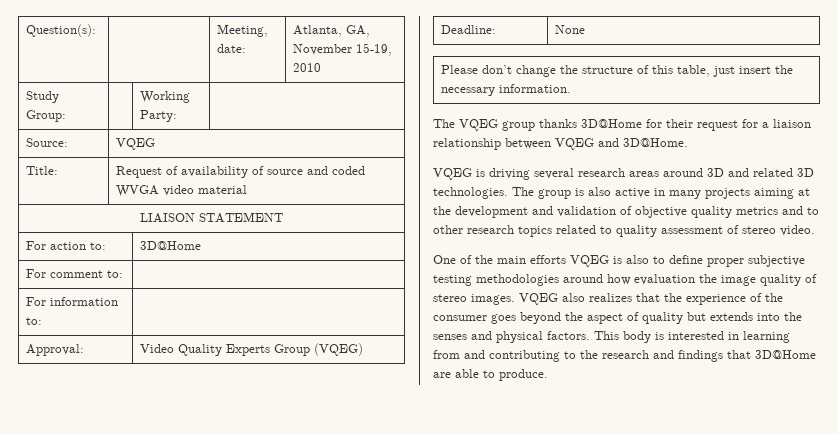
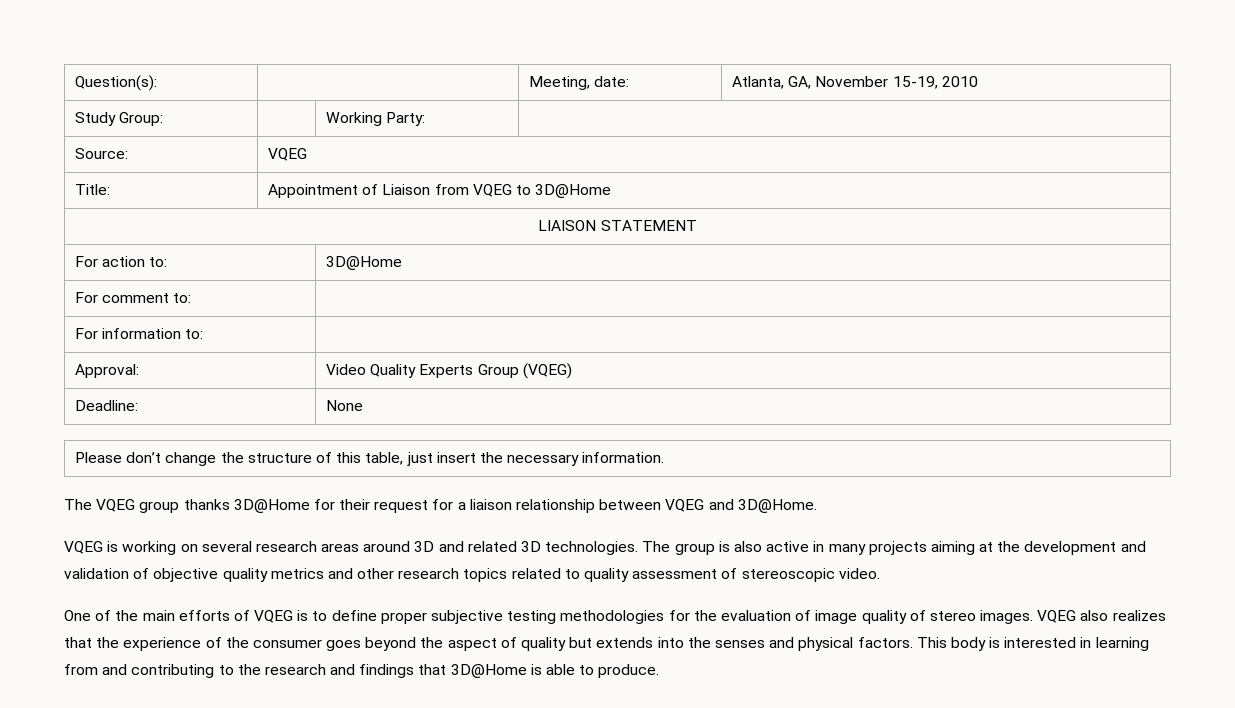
[115,166,365,178] [115,185,247,197] Request of availability of source and coded WVGA video material -> [268,184,612,198] Appointment of Liaison from VQEG to 3D@Home
[489,168,530,180] driving -> [122,541,198,555] working on
[807,207,819,215] to -> (353, 573) none
[742,226,776,234] stereo -> [741,568,835,582] stereoscopic
[570,255,649,267] VQEG is also -> [233,610,309,623] of VQEG is
[563,274,717,285] around how evaluation the -> [668,610,812,621] for the evaluation of
[433,372,451,378] are -> [530,664,542,675] is

